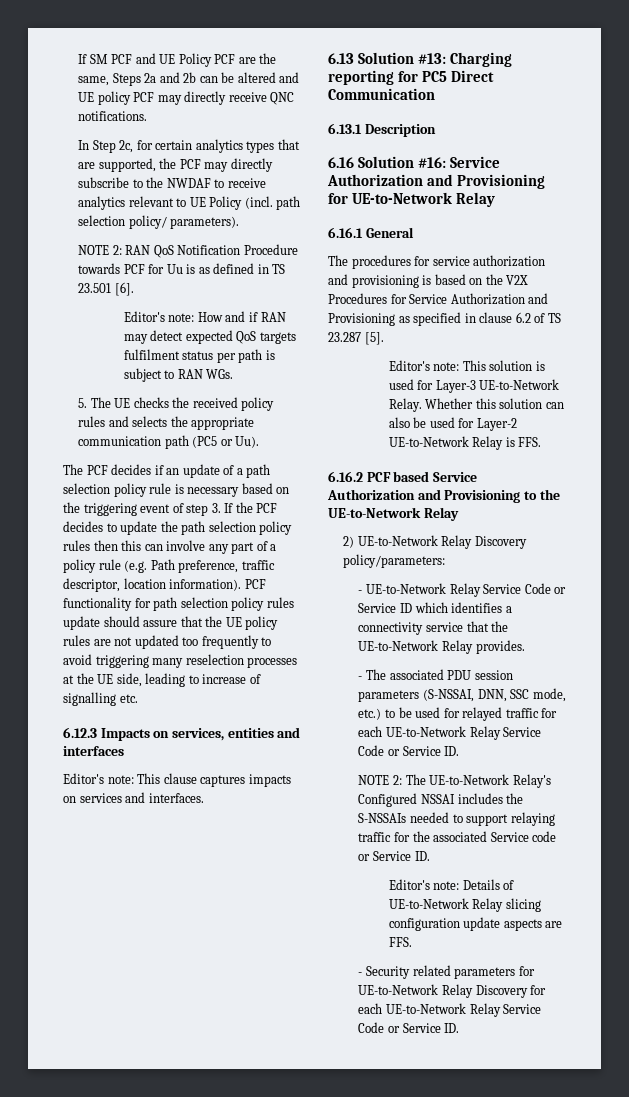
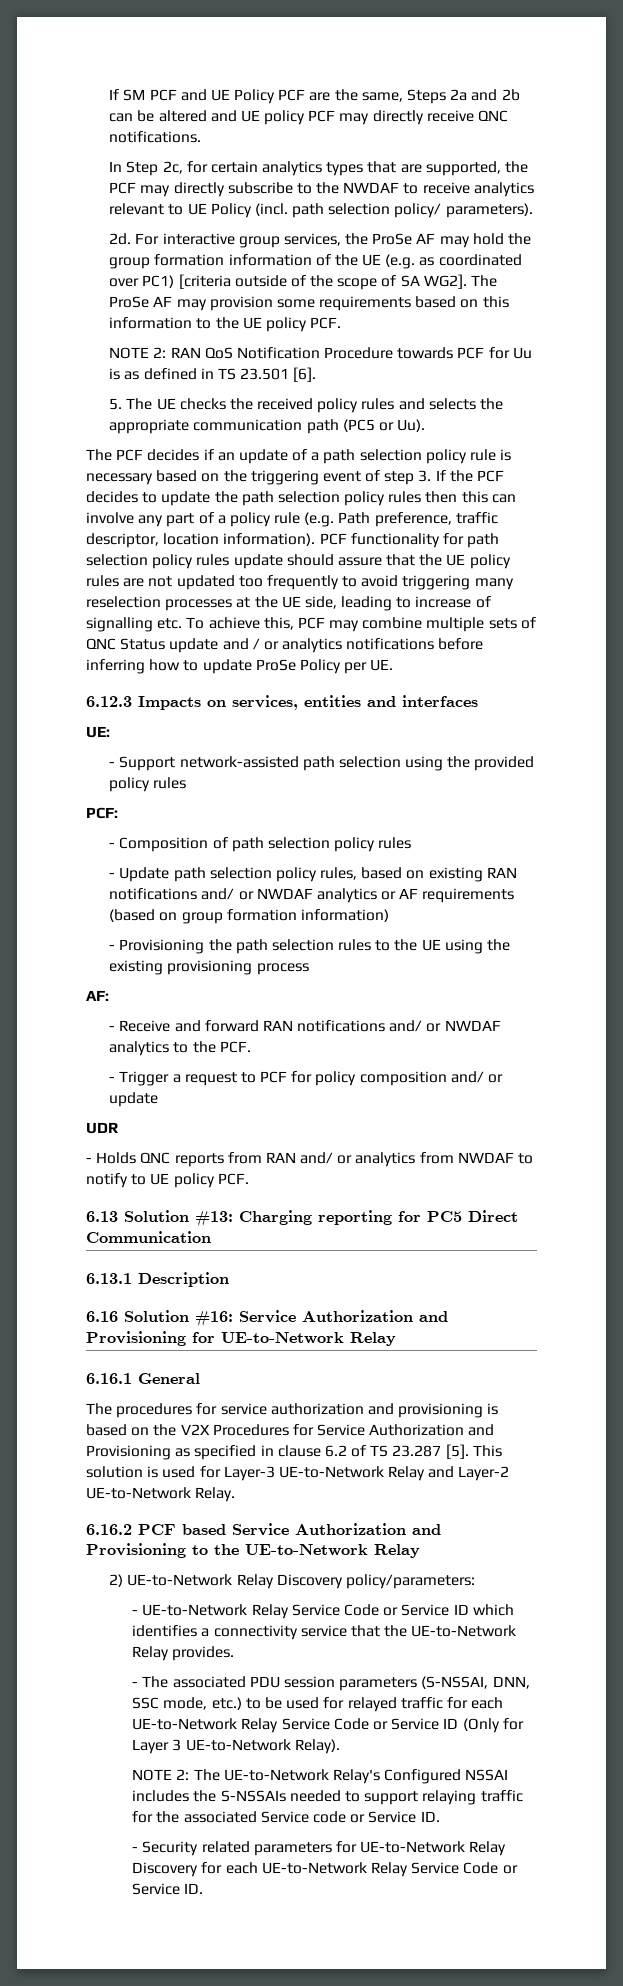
(240, 222) none -> [109,233,531,248] [109,254,522,269] [109,274,497,290] [109,296,509,311] [109,317,342,332] // 2d. For interactive group services, the ProSe AF may hold the group formation information of the UE (e.g. as coordinated over PC1) [criteria outside of the scope of SA WG2]. The ProSe AF may provision some requirements based on this information to the UE policy PCF.
[123,311,286,322] [123,330,296,344] [123,349,275,363] [123,368,234,382] // Editor's note: How and if RAN may detect expected QoS targets fulfilment status per path is subject to RAN WGs. -> (317, 374) none
(138, 698) none -> [186,617,536,632] [86,638,484,653] [86,659,394,674] To achieve this, PCF may combine multiple sets of QNC Status update and / or analytics notifications before inferring how to update ProSe Policy per UE.
[63,773,291,787] [63,792,204,803] Editor's note: This clause captures impacts on services and interfaces. -> [86,726,110,738] [109,756,535,771] [109,777,187,792] [86,807,118,819] [109,837,412,852] [109,867,517,882] [109,888,515,903] [109,909,389,924] [109,939,510,954] [109,960,309,975] [86,990,109,1001] [109,1020,501,1032] [109,1041,251,1056] [109,1071,503,1086] [109,1092,159,1107] [86,1122,119,1134] [86,1152,534,1167] [86,1173,249,1188] UE: // - Support network-assisted path selection using the provided policy rules // PCF: // - Composition of path selection policy rules // - Update path selection policy rules, based on existing RAN notifications and/ or NWDAF analytics or AF requirements (based on group formation information) // - Provisioning the path selection rules to the UE using the existing provisioning process // AF: // - Receive and forward RAN notifications and/ or NWDAF analytics to the PCF. // - Trigger a request to PCF for policy composition and/ or update // UDR // - Holds QNC reports from RAN and/ or analytics from NWDAF to notify to UE policy PCF.
[388,360,460,371] // Editor's note: -> (469, 1451) none
[388,398,564,412] [388,417,517,431] [388,436,542,450] Relay. Whether this solution can also be used for Layer-2 UE-to-Network Relay is FFS. -> [388,1466,510,1481] [86,1487,236,1502] Relay and Layer-2 UE-to-Network Relay.
[444,746,460,756] ID. -> [443,1718,524,1733] [132,1739,340,1754] ID (Only for Layer 3 UE-to-Network Relay).
[388,879,515,890] [388,898,541,912] [388,917,563,931] [388,937,412,947] // Editor's note: Details of UE-to-Network Relay slicing configuration update aspects are FFS. -> (440, 1816) none

